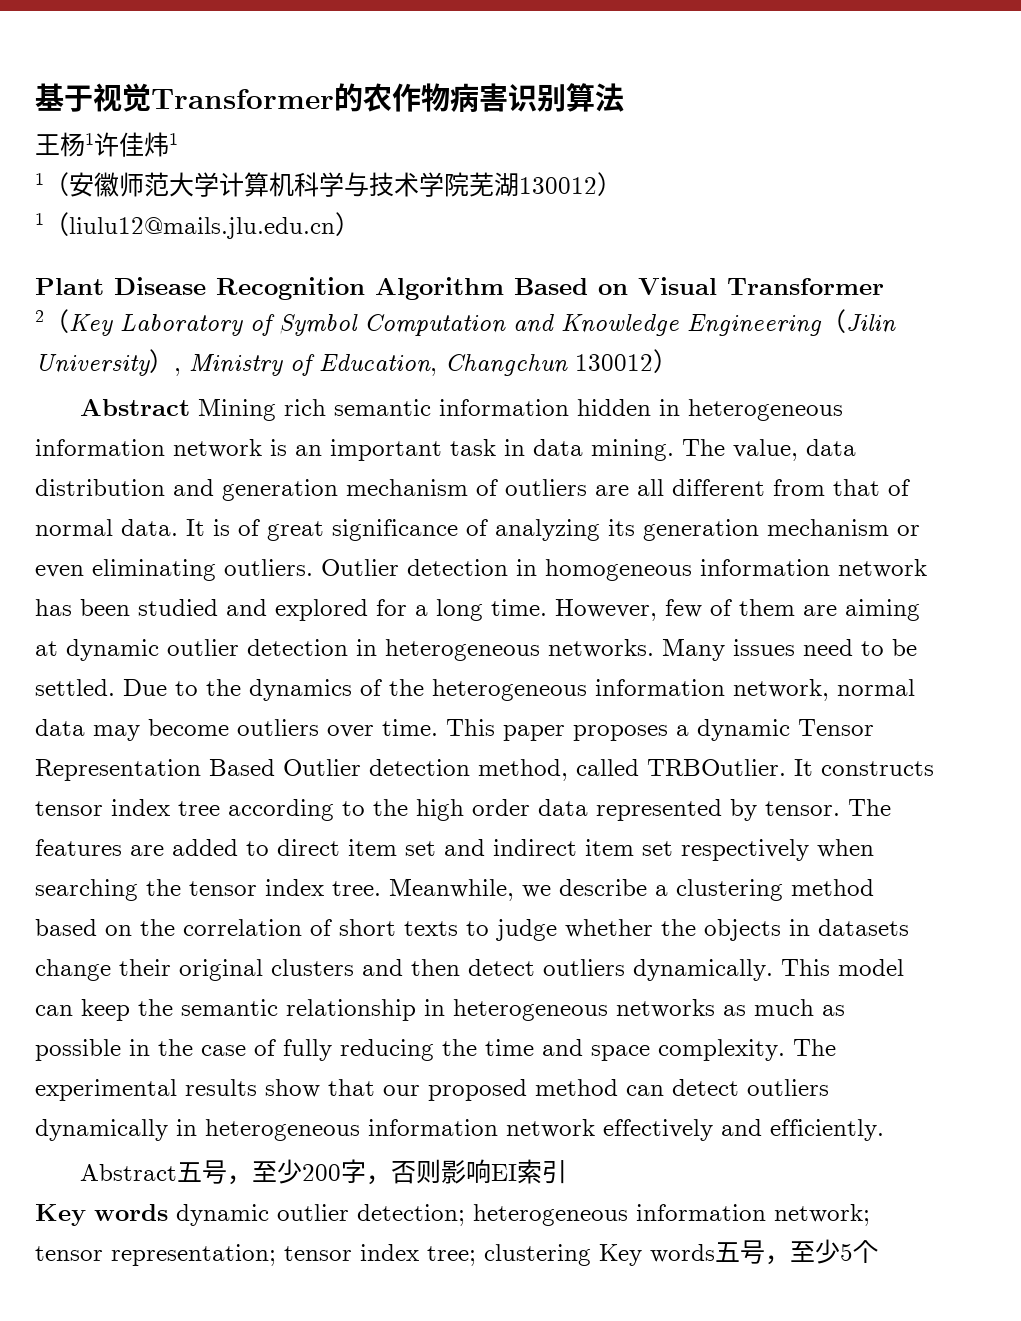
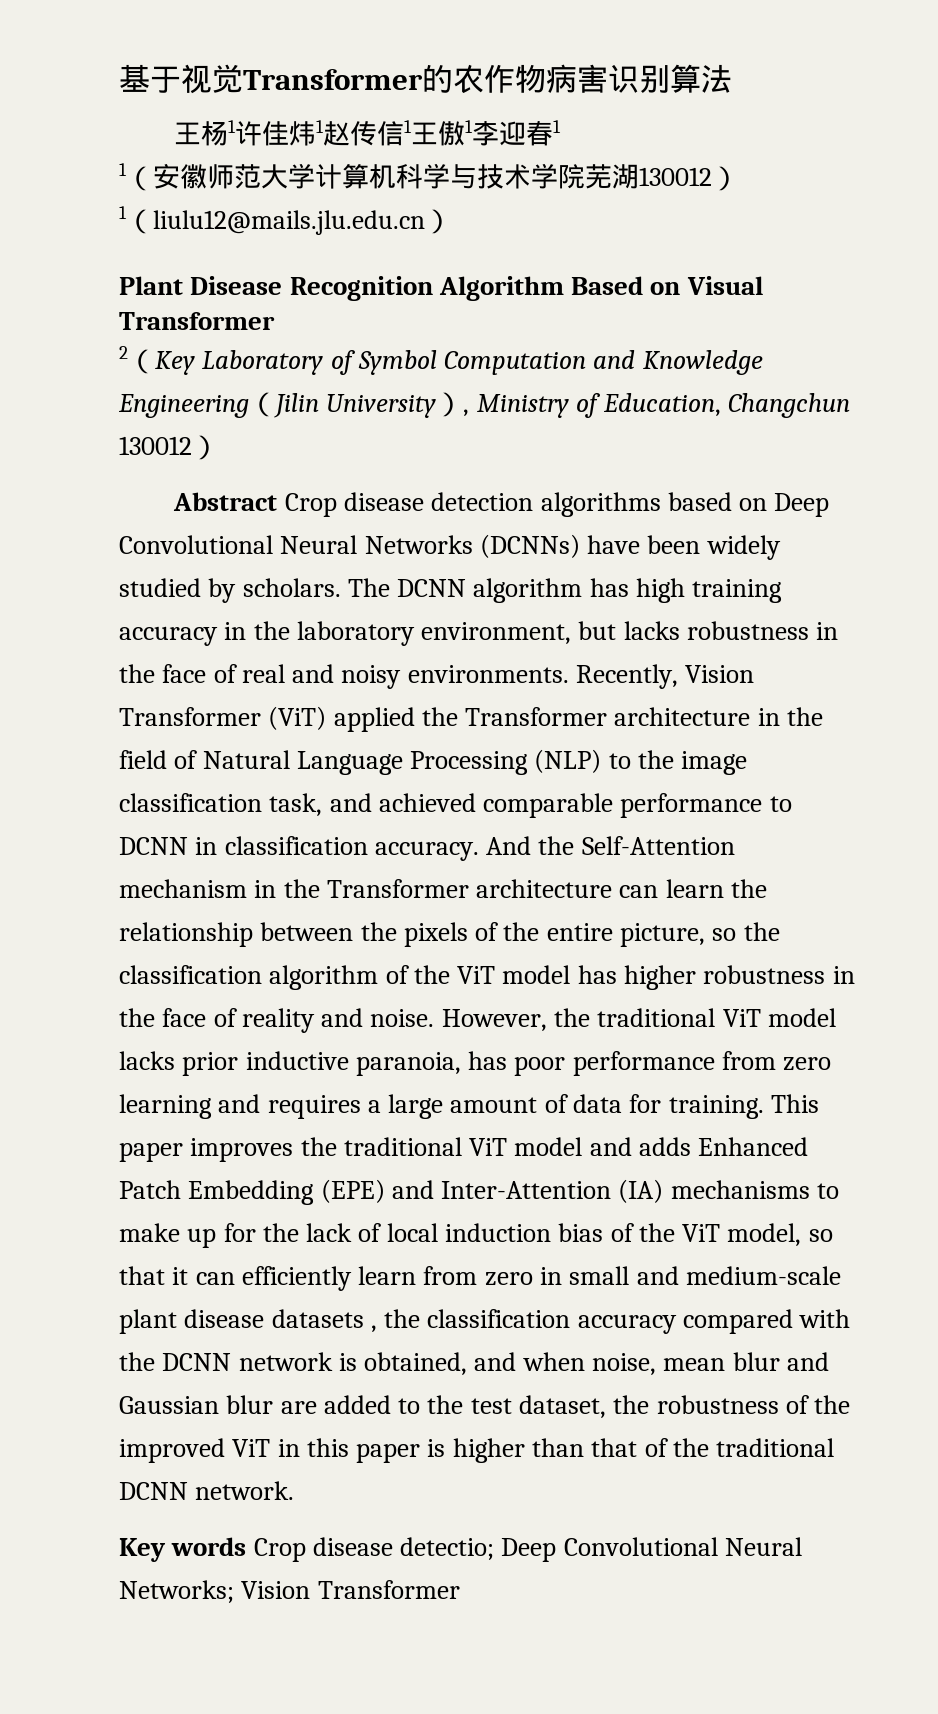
(178, 139) none -> [323,120,562,146] 赵传信1王傲1李迎春1
[198,398,844,421] [35,439,856,461] [35,479,910,501] [35,519,920,541] [35,559,927,581] [35,599,920,621] [35,638,917,661] [35,679,915,701] [35,719,874,741] [35,759,934,781] [35,799,891,821] [35,839,874,861] [35,878,874,901] [35,919,909,941] [35,959,904,981] [35,999,845,1021] [35,1039,836,1061] [35,1079,829,1101] [35,1119,884,1141] [80,1159,568,1185] [35,1204,870,1226] [35,1239,878,1266] Mining rich semantic information hidden in heterogeneous information network is an important task in data mining. The value, data distribution and generation mechanism of outliers are all different from that of normal data. It is of great significance of analyzing its generation mechanism or even eliminating outliers. Outlier detection in homogeneous information network has been studied and explored for a long time. However, few of them are aiming at dynamic outlier detection in heterogeneous networks. Many issues need to be settled. Due to the dynamics of the heterogeneous information network, normal data may become outliers over time. This paper proposes a dynamic Tensor Representation Based Outlier detection method, called TRBOutlier. It constructs tensor index tree according to the high order data represented by tensor. The features are added to direct item set and indirect item set respectively when searching the tensor index tree. Meanwhile, we describe a clustering method based on the correlation of short texts to judge whether the objects in datasets change their original clusters and then detect outliers dynamically. This model can keep the semantic relationship in heterogeneous networks as much as possible in the case of fully reducing the time and space complexity. The experimental results show that our proposed method can detect outliers dynamically in heterogeneous information network effectively and efficiently. // Abstract五号，至少200字，否则影响EI索引 // Key words dynamic outlier detection; heterogeneous information network; tensor representation; tensor index tree; clustering Key words五号，至少5个 -> [284,492,830,517] [119,534,781,560] [119,578,783,603] [119,621,839,646] [119,664,755,689] [119,706,824,732] [119,749,748,775] [119,793,792,818] [119,836,735,861] [119,879,768,898] [119,922,780,947] [119,965,855,990] [119,1008,836,1033] [119,1051,832,1076] [119,1094,819,1119] [119,1137,809,1162] [119,1179,840,1205] [119,1223,833,1248] [119,1266,841,1291] [119,1309,851,1334] [119,1352,829,1376] [119,1395,851,1419] [119,1438,835,1463] [119,1481,295,1500] [119,1537,803,1562] [119,1580,460,1604] Crop disease detection algorithms based on Deep Convolutional Neural Networks (DCNNs) have been widely studied by scholars. The DCNN algorithm has high training accuracy in the laboratory environment, but lacks robustness in the face of real and noisy environments. Recently, Vision Transformer (ViT) applied the Transformer architecture in the field of Natural Language Processing (NLP) to the image classification task, and achieved comparable performance to DCNN in classification accuracy. And the Self-Attention mechanism in the Transformer architecture can learn the relationship between the pixels of the entire picture, so the classification algorithm of the ViT model has higher robustness in the face of reality and noise. However, the traditional ViT model lacks prior inductive paranoia, has poor performance from zero learning and requires a large amount of data for training. This paper improves the traditional ViT model and adds Enhanced Patch Embedding (EPE) and Inter-Attention (IA) mechanisms to make up for the lack of local induction bias of the ViT model, so that it can efficiently learn from zero in small and medium-scale plant disease datasets , the classification accuracy compared with the DCNN network is obtained, and when noise, mean blur and Gaussian blur are added to the test dataset, the robustness of the improved ViT in this paper is higher than that of the traditional DCNN network. // Key words Crop disease detectio; Deep Convolutional Neural Networks; Vision Transformer

